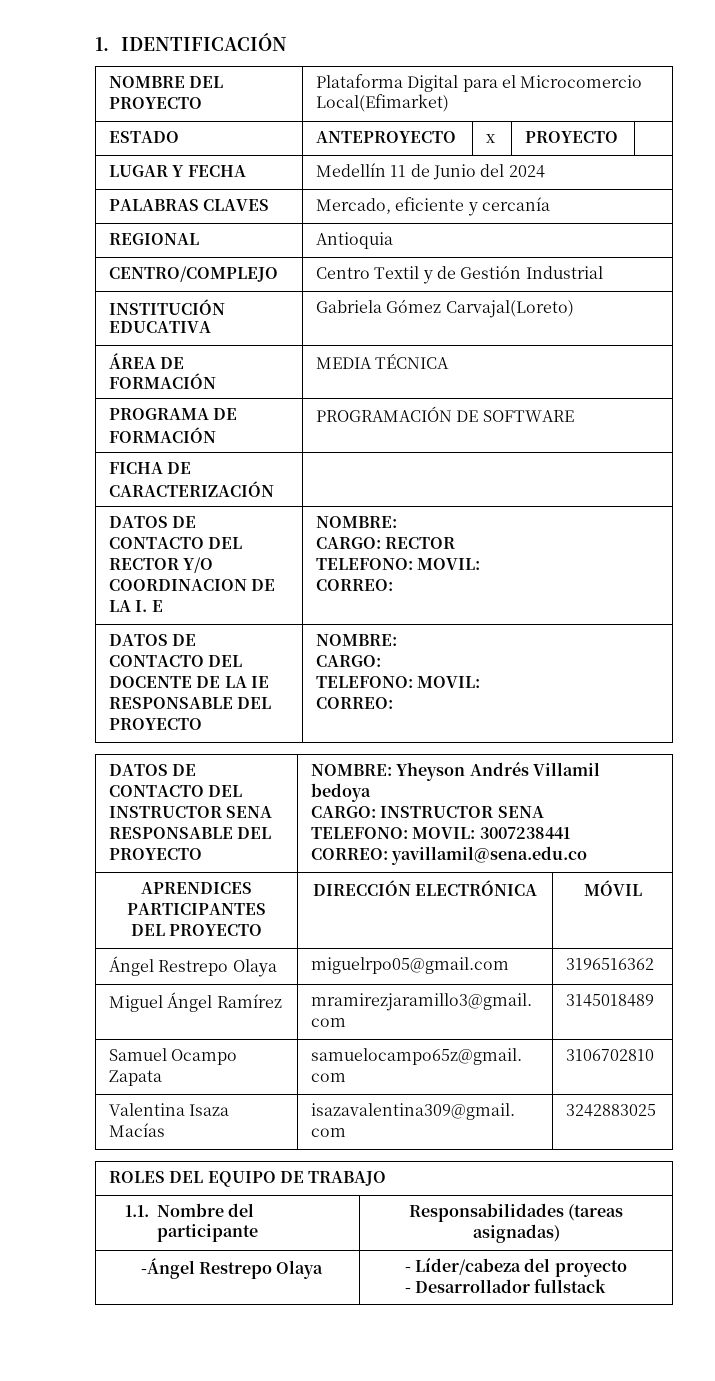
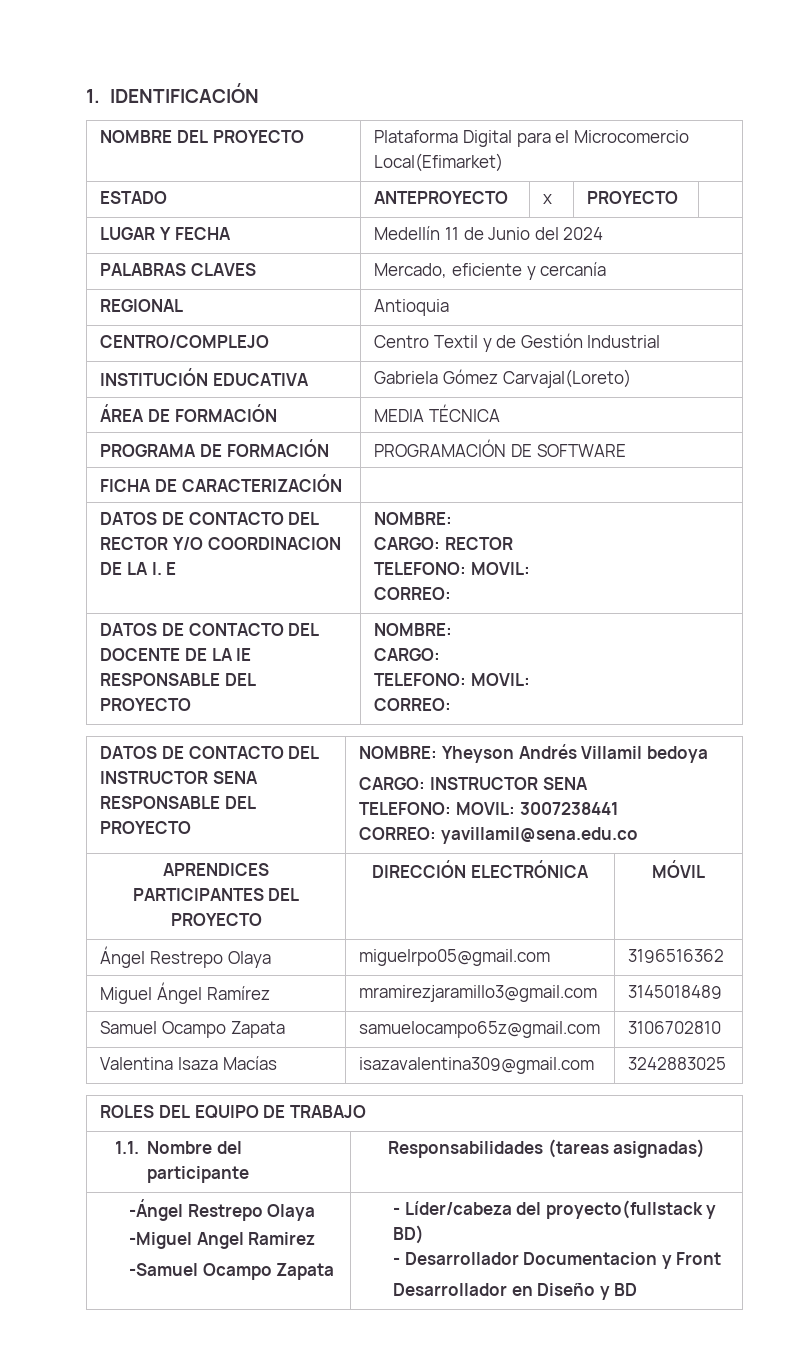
(324, 1269) none -> [129,1232,316,1249] [129,1263,335,1280] // -Miguel Angel Ramirez // -Samuel Ocampo Zapata
[554,1260,627,1277] proyecto -> [545,1200,717,1219] [393,1225,425,1244] proyecto(fullstack y BD)
[534,1279,607,1293] fullstack -> [523,1252,722,1269] [393,1282,638,1300] Documentacion y Front // Desarrollador en Diseño y BD

